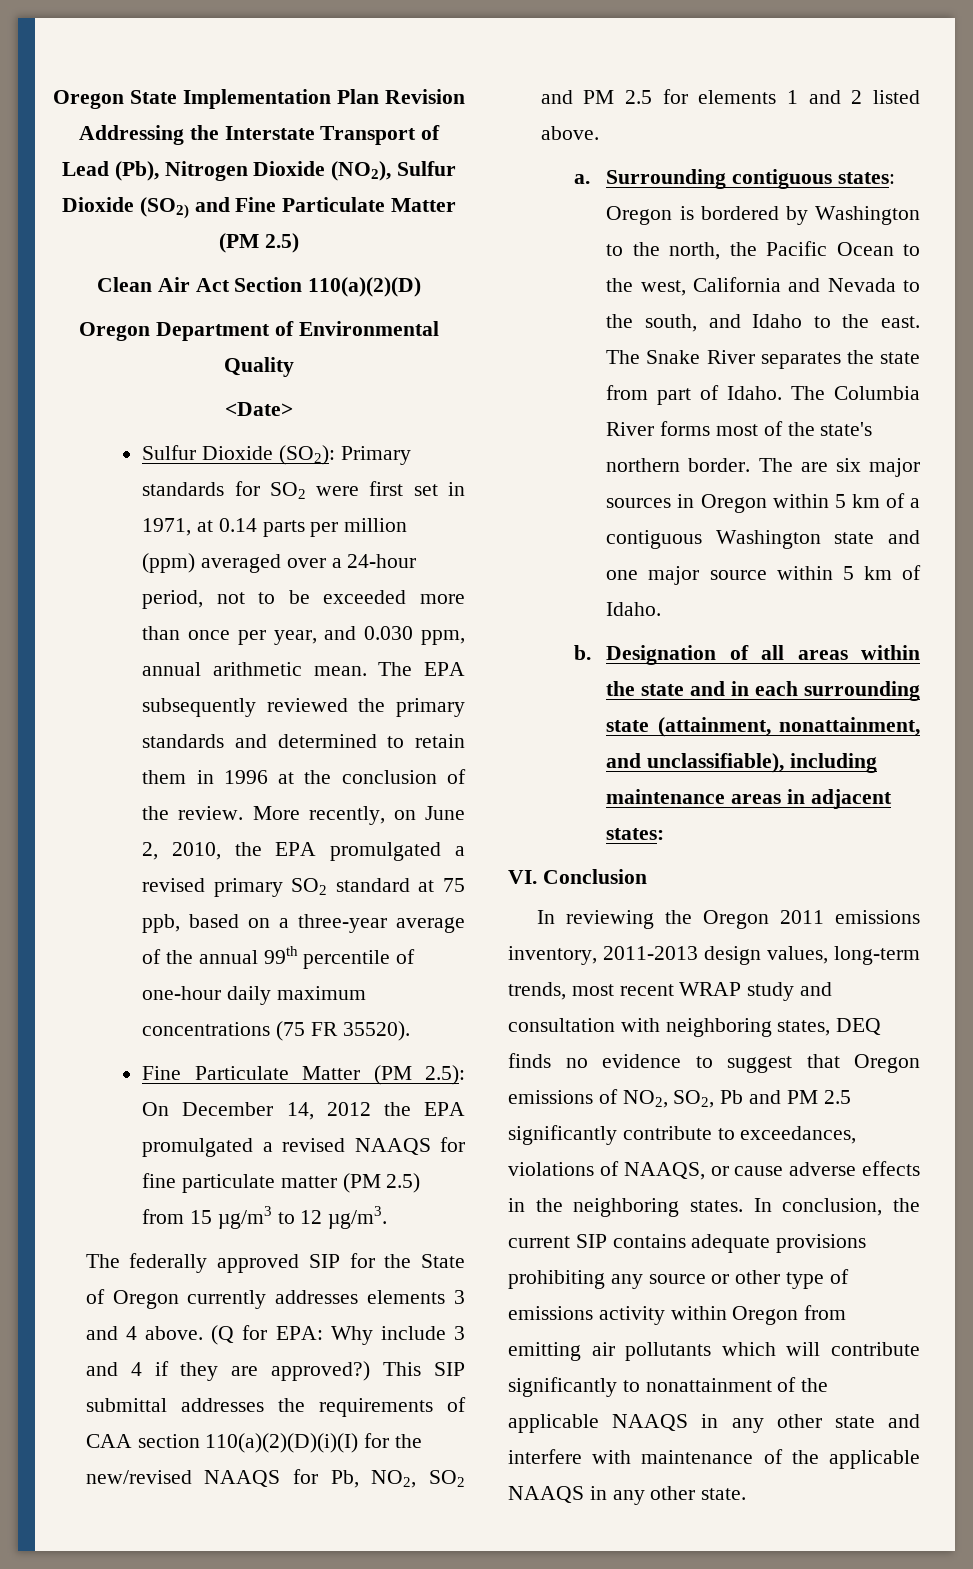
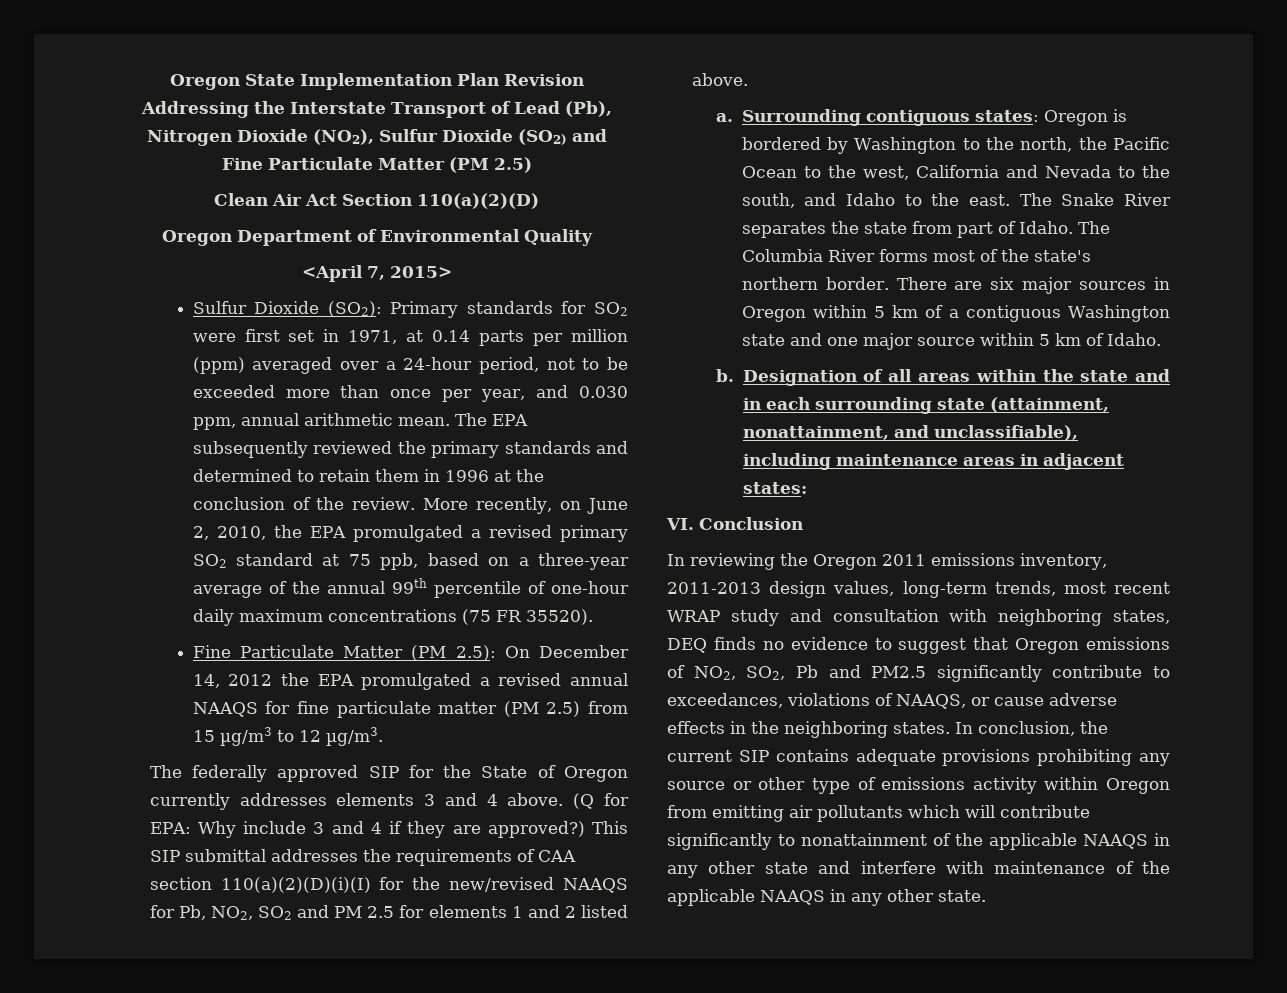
[225,402,293,416] <Date> -> [301,265,452,282] <April 7, 2015>
(346, 1145) none -> [570,673,628,686] annual
[758,458,793,472] The -> [896,277,947,290] There
[786,1090,851,1104] PM 2.5 -> [871,666,927,678] PM2.5

